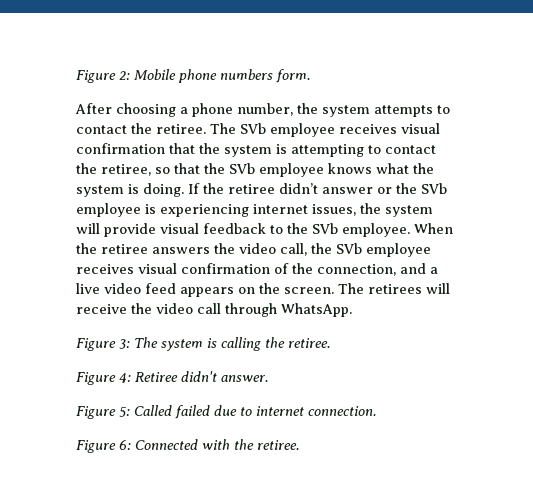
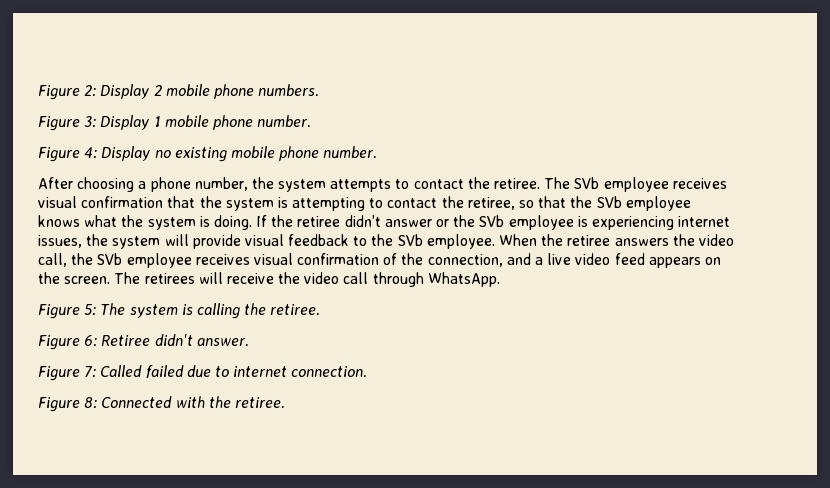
[134,69,310,83] Mobile phone numbers form. -> [100,84,320,99] [38,115,312,131] [38,146,378,162] Display 2 mobile phone numbers. // Figure 3: Display 1 mobile phone number. // Figure 4: Display no existing mobile phone number.
[119,339,130,349] 3: -> [84,304,97,316] 5:
[119,372,131,383] 4: -> [84,335,98,347] 6:
[119,406,130,417] 5: -> [84,366,97,378] 7:
[119,440,131,450] 6: -> [84,397,98,409] 8:

